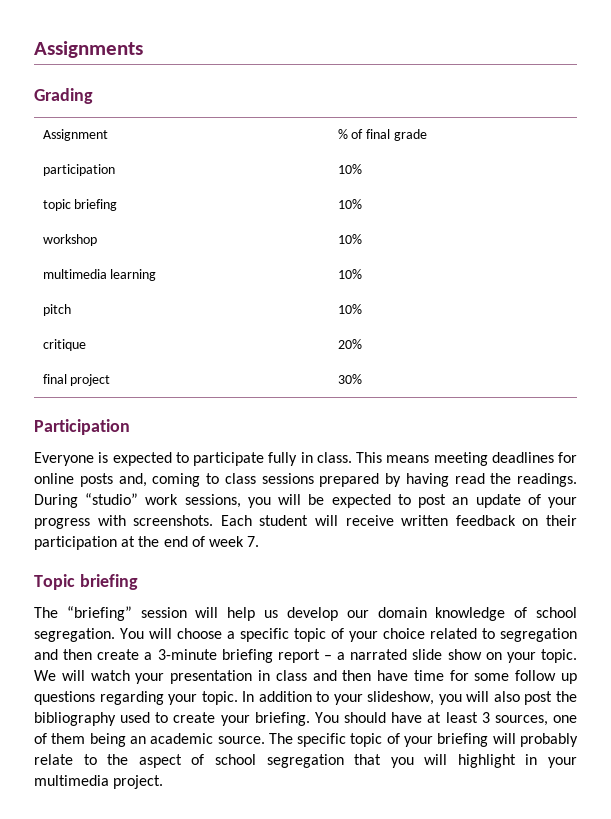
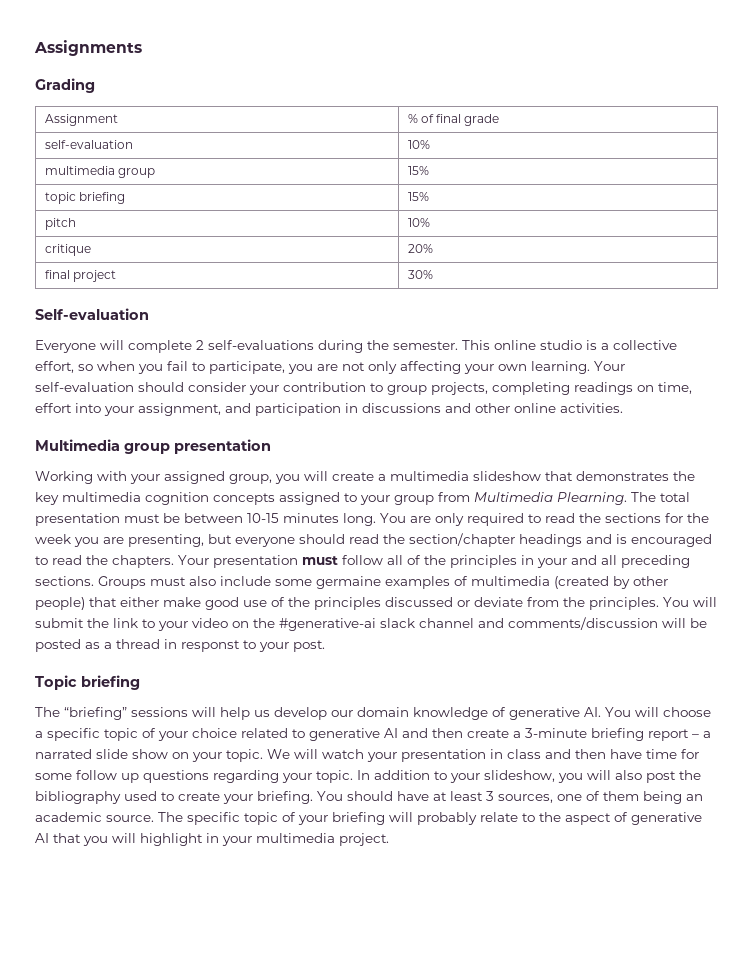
[42,164,115,176] [337,164,362,174] participation | 10% -> [44,140,133,149] [407,140,430,149] [44,166,155,178] [407,166,429,175] self-evaluation | 10% // multimedia group | 15%
[337,199,362,209] [42,234,97,246] [337,234,362,244] [42,269,157,281] [337,269,362,279] 10% // workshop | 10% // multimedia learning | 10% -> [407,192,429,201] 15%
[34,419,130,435] Participation -> [35,308,149,320] Self-evaluation
[98,452,577,466] [34,473,577,487] [34,493,577,508] [34,515,578,529] [34,536,260,550] is expected to participate fully in class. This means meeting deadlines for online posts and, coming to class sessions prepared by having read the readings. During “studio” work sessions, you will be expected to post an update of your progress with screenshots. Each student will receive written feedback on their participation at the end of week 7. -> [100,340,677,353] [35,361,625,374] [35,382,692,395] [35,403,623,416] [35,439,271,454] [35,471,695,484] [35,492,690,505] [35,513,709,526] [35,533,712,547] [35,555,690,568] [35,576,668,589] [35,597,717,610] [35,617,707,631] [35,639,325,652] will complete 2 self-evaluations during the semester. This online studio is a collective effort, so when you fail to participate, you are not only affecting your own learning. Your self-evaluation should consider your contribution to group projects, completing readings on time, effort into your assignment, and participation in discussions and other online activities. // Multimedia group presentation // Working with your assigned group, you will create a multimedia slideshow that demonstrates the key multimedia cognition concepts assigned to your group from Multimedia Plearning. The total presentation must be between 10-15 minutes long. You are only required to read the sections for the week you are presenting, but everyone should read the section/chapter headings and is encouraged to read the chapters. Your presentation must follow all of the principles in your and all preceding sections. Groups must also include some germaine examples of multimedia (created by other people) that either make good use of the principles discussed or deviate from the principles. You will submit the link to your video on the #generative-ai slack channel and comments/discussion will be posted as a thread in responst to your post.
[140,607,187,618] session -> [131,707,188,717] sessions
[536,607,577,618] [34,628,115,642] school segregation. -> [509,707,601,720] generative AI.
[500,628,577,642] segregation -> [309,728,398,741] generative AI
[214,754,344,768] school segregation -> [631,812,702,825] [35,833,49,843] generative AI

